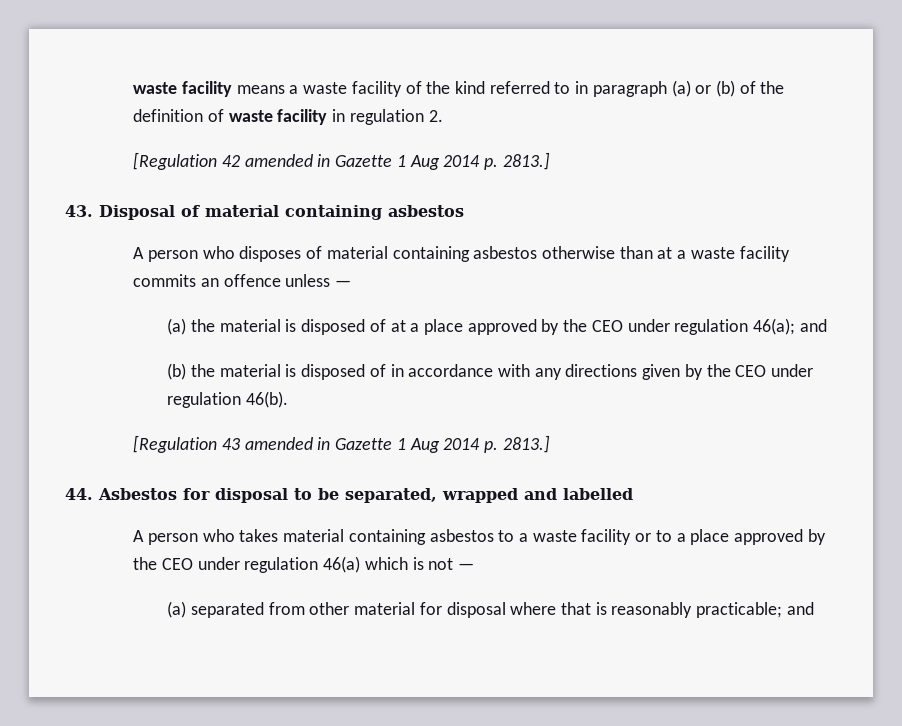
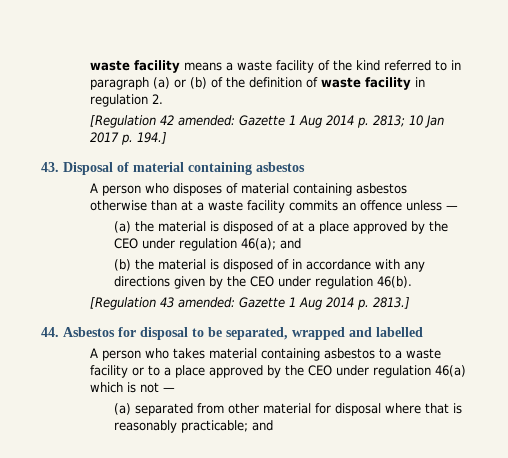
[244,152,550,170] amended in Gazette 1 Aug 2014 p. 2813.] -> [177,115,444,128] [89,132,167,145] amended: Gazette 1 Aug 2014 p. 2813; 10 Jan 2017 p. 194.]
[244,437,331,450] amended in -> [177,297,235,308] amended:

